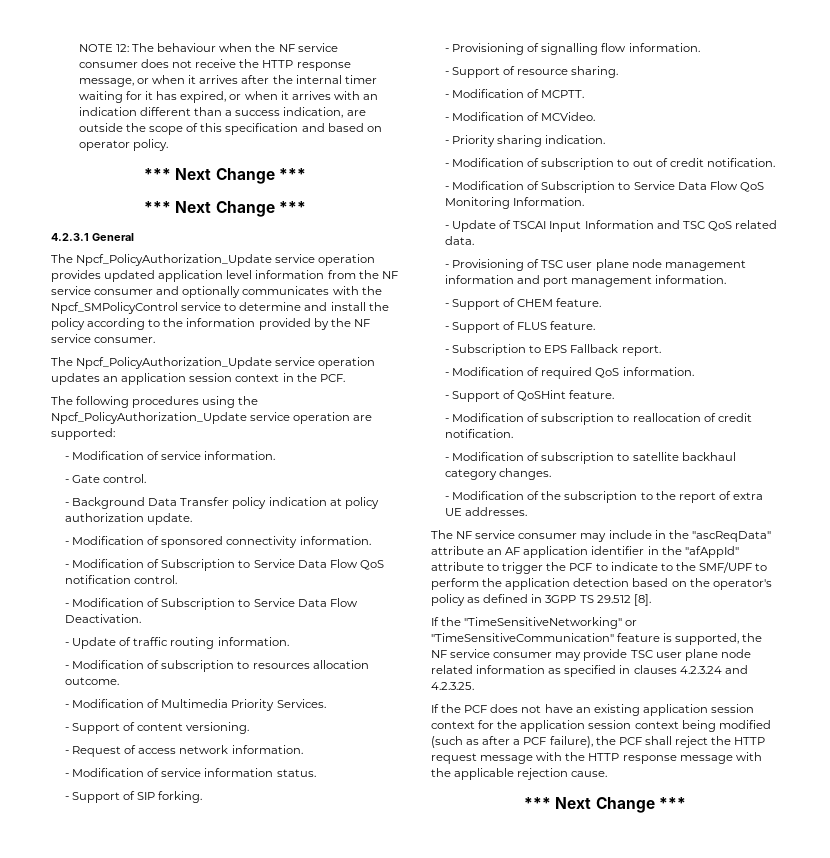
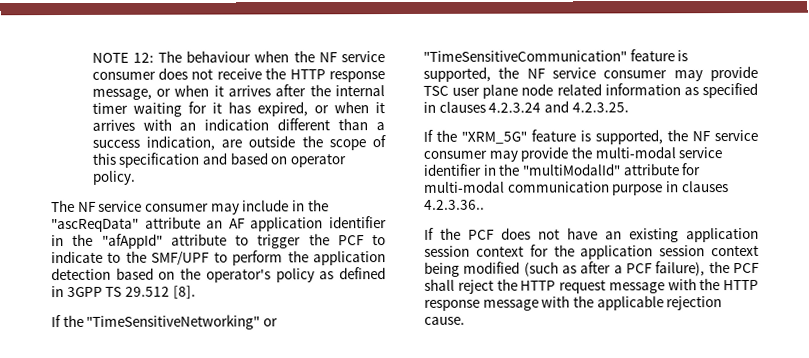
[144,168,306,184] [144,201,306,217] [51,233,134,241] [51,254,376,266] [51,270,398,282] [51,286,382,298] [51,302,389,314] [51,318,370,330] [51,334,156,343] [51,357,376,369] [51,373,345,385] [51,396,259,408] [51,412,373,424] [51,428,115,440] [64,451,276,460] [64,474,147,483] [64,497,379,509] [64,513,193,525] [64,536,371,548] [64,559,384,571] [64,575,178,584] [64,598,358,610] [64,614,141,623] [64,637,289,649] [64,660,369,672] [64,677,119,685] [64,699,326,711] [64,722,250,734] [64,745,303,757] [64,768,316,777] [64,791,203,803] [444,43,700,55] [444,66,619,78] [444,89,585,98] [444,112,596,121] [444,135,606,147] [444,158,775,170] [444,181,764,193] [444,197,585,209] [444,220,777,232] [444,236,474,245] [444,259,746,271] [444,275,727,287] [444,298,602,310] [444,321,596,333] [444,344,661,356] [444,367,694,379] [444,390,615,402] [444,413,752,425] [444,429,513,438] [444,452,736,464] [444,468,552,480] [444,491,763,503] [444,507,528,516] // *** Next Change *** // *** Next Change *** // 4.2.3.1 General // The Npcf_PolicyAuthorization_Update service operation provides updated application level information from the NF service consumer and optionally communicates with the Npcf_SMPolicyControl service to determine and install the policy according to the information provided by the NF service consumer. // The Npcf_PolicyAuthorization_Update service operation updates an application session context in the PCF. // The following procedures using the Npcf_PolicyAuthorization_Update service operation are supported: // - Modification of service information. // - Gate control. // - Background Data Transfer policy indication at policy authorization update. // - Modification of sponsored connectivity information. // - Modification of Subscription to Service Data Flow QoS notification control. // - Modification of Subscription to Service Data Flow Deactivation. // - Update of traffic routing information. // - Modification of subscription to resources allocation outcome. // - Modification of Multimedia Priority Services. // - Support of content versioning. // - Request of access network information. // - Modification of service information status. // - Support of SIP forking. // - Provisioning of signalling flow information. // - Support of resource sharing. // - Modification of MCPTT. // - Modification of MCVideo. // - Priority sharing indication. // - Modification of subscription to out of credit notification. // - Modification of Subscription to Service Data Flow QoS Monitoring Information. // - Update of TSCAI Input Information and TSC QoS related data. // - Provisioning of TSC user plane node management information and port management information. // - Support of CHEM feature. // - Support of FLUS feature. // - Subscription to EPS Fallback report. // - Modification of required QoS information. // - Support of QoSHint feature. // - Modification of subscription to reallocation of credit notification. // - Modification of subscription to satellite backhaul category changes. // - Modification of the subscription to the report of extra UE addresses. -> (136, 177) none
(474, 686) none -> [423,129,758,145] [423,146,723,162] [423,163,701,176] [424,180,729,196] [424,199,485,210] // If the "XRM_5G" feature is supported, the NF service consumer may provide the multi-modal service identifier in the "multiModalId" attribute for multi-modal communication purpose in clauses 4.2.3.36..
[524,797,686,813] // *** Next Change *** -> (465, 320) none

